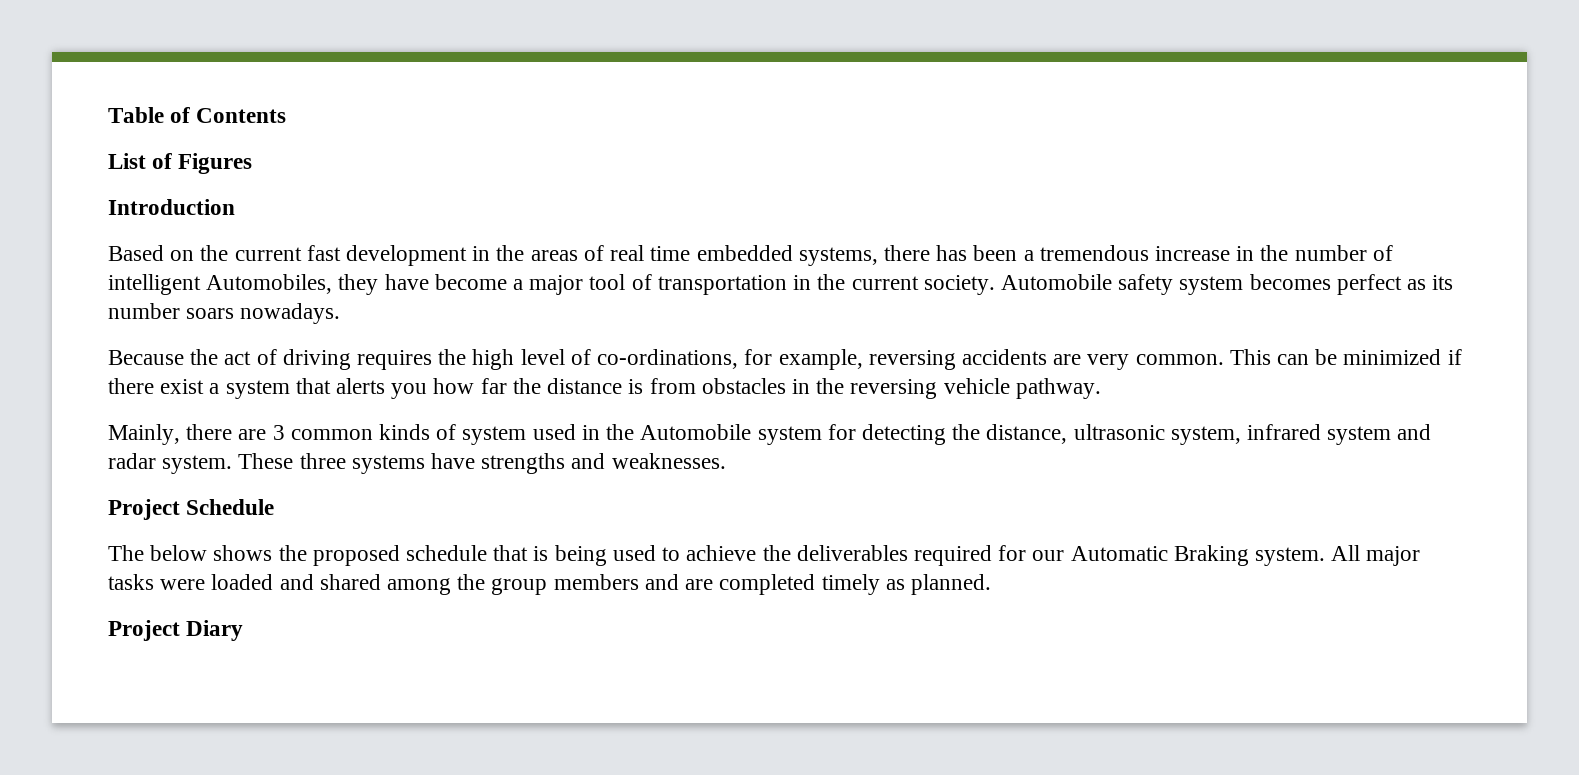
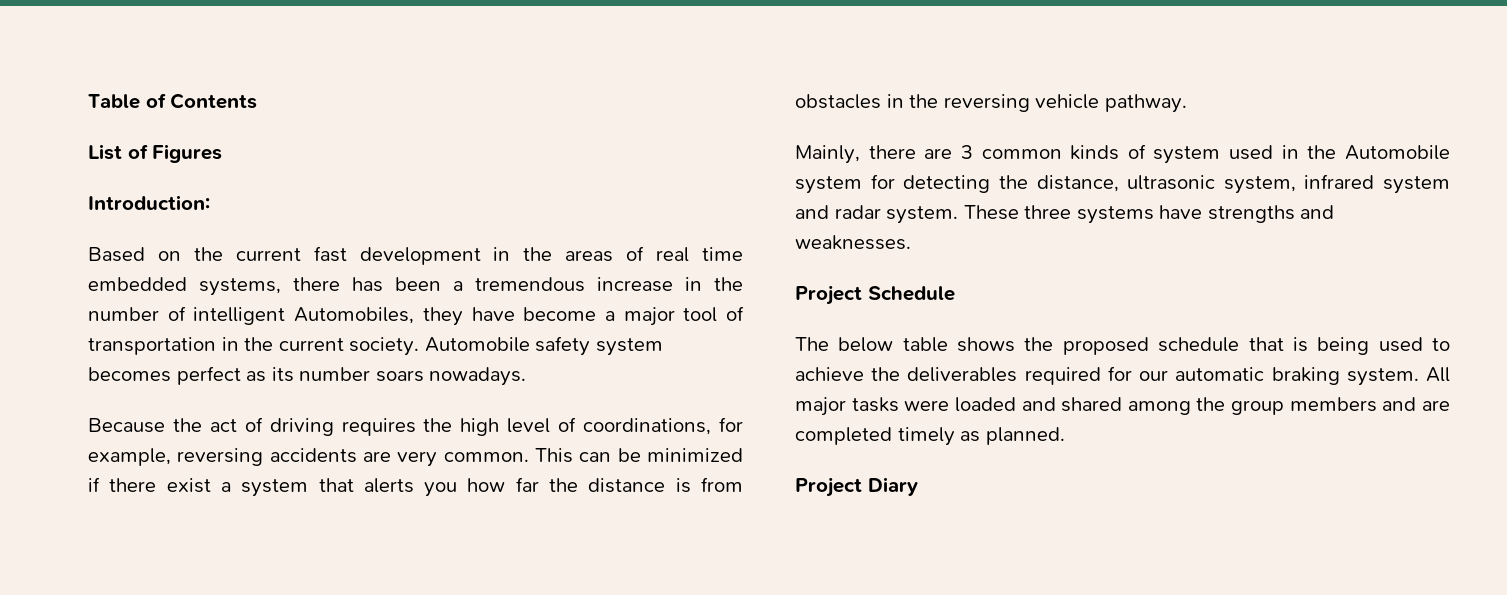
[108,199,235,215] Introduction -> [88,195,210,210] Introduction:
[597,349,739,369] co-ordinations, -> [583,418,712,435] coordinations,
(208, 553) none -> [902,337,948,352] table
[1070,545,1249,566] Automatic Braking -> [1175,367,1340,385] automatic braking

